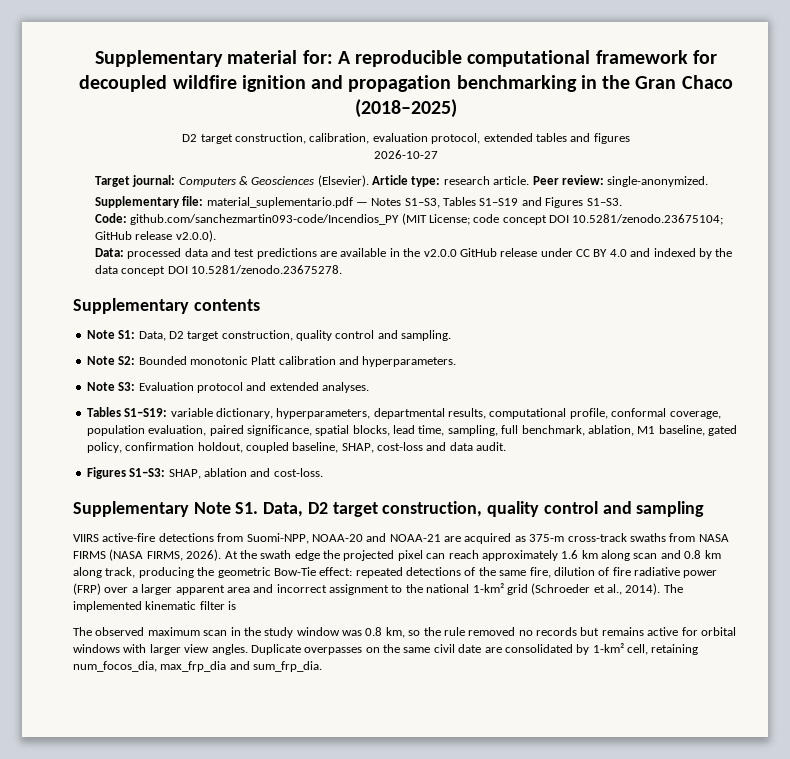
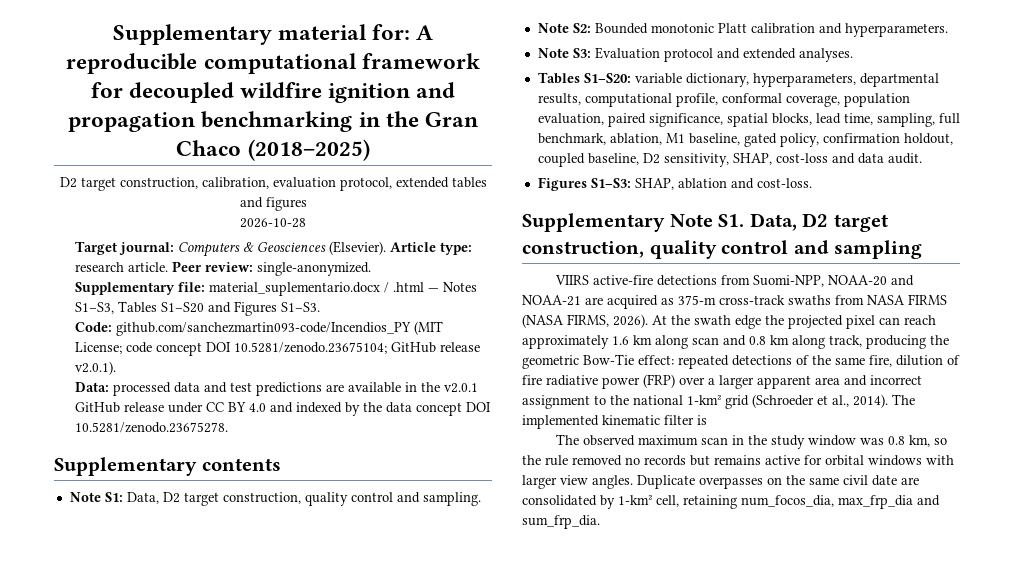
[374,150,438,159] 2026-10-27 -> [240,218,306,228] 2026-10-28
[206,197,353,208] material_suplementario.pdf -> [209,282,425,296] material_suplementario.docx / .html
[479,198,519,206] S1–S19 -> [161,302,205,313] S1–S20
[175,230,216,242] v2.0.0). -> [75,361,117,375] v2.0.1).
[423,249,457,257] v2.0.0 -> [444,383,479,393] v2.0.1
[124,408,168,417] S1–S19: -> [583,73,631,83] S1–S20:
(339, 447) none -> [642,153,729,167] D2 sensitivity,

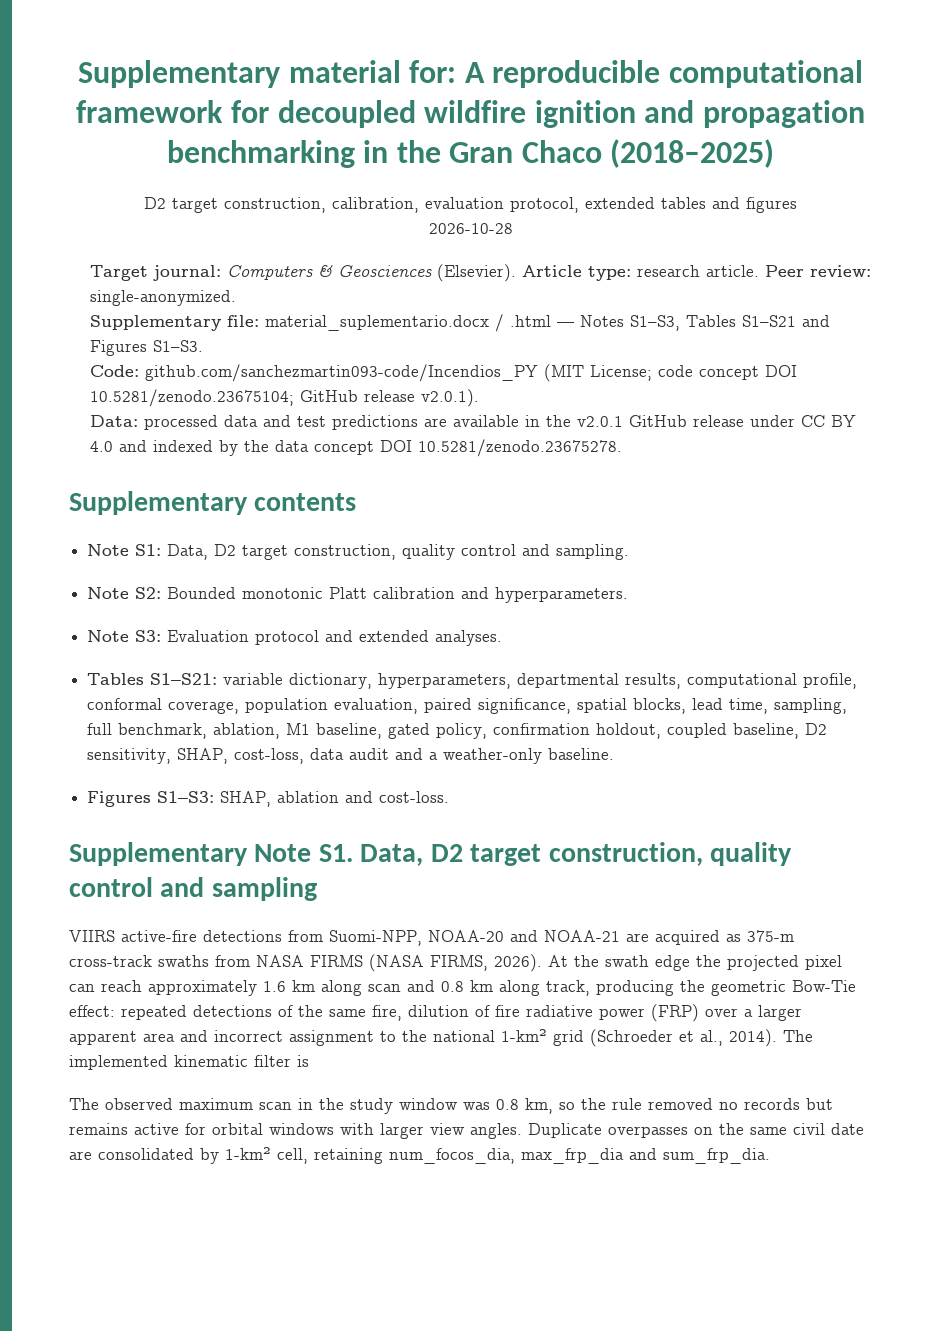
[161,302,205,313] S1–S20 -> [742,315,797,327] S1–S21
[583,73,631,83] S1–S20: -> [150,673,218,685] S1–S21:
[775,153,922,164] cost-loss and data audit. -> [234,748,615,764] cost-loss, data audit and a weather-only baseline.

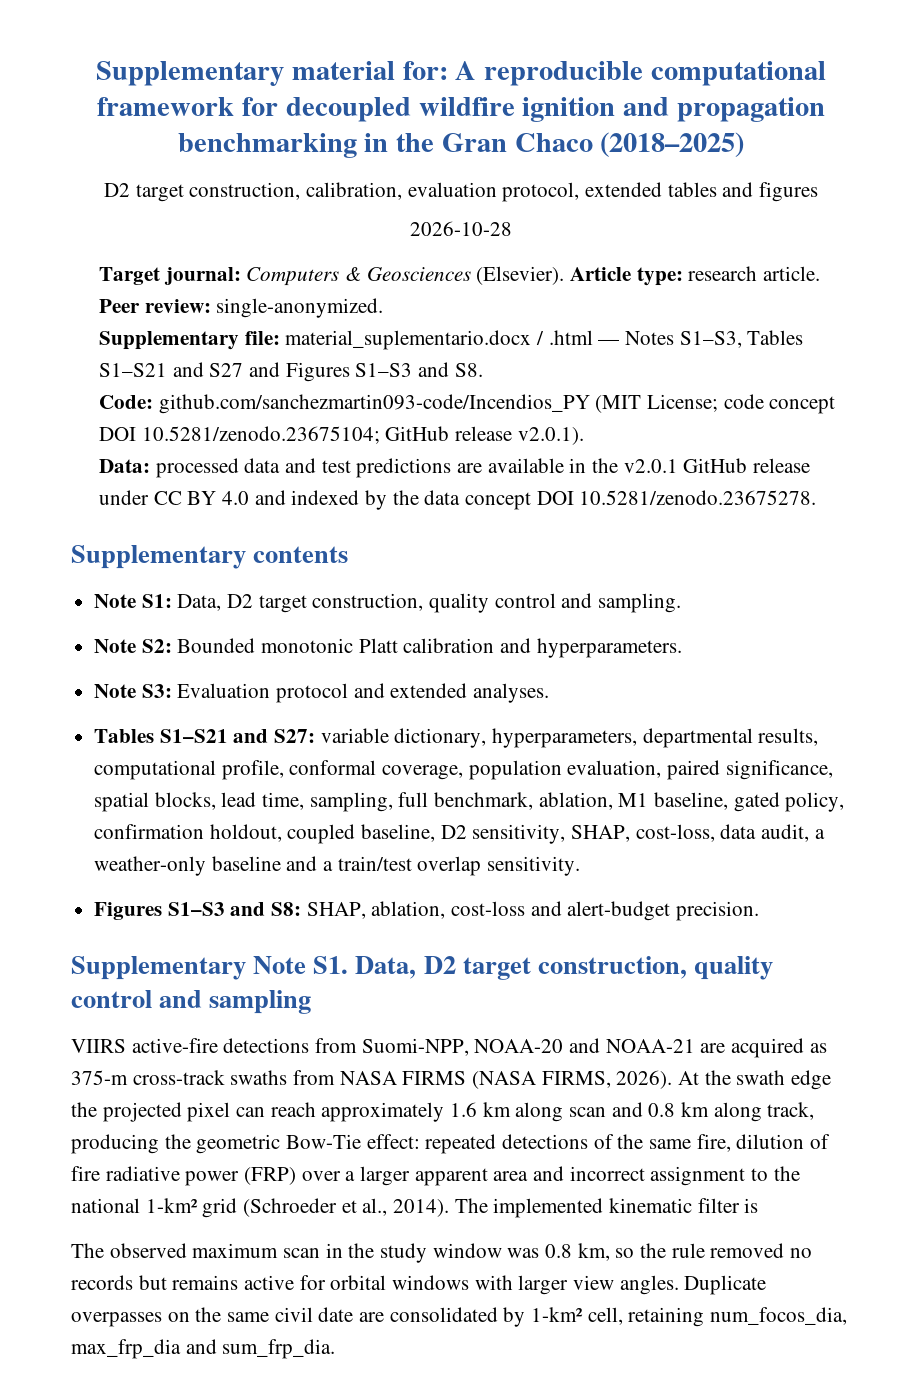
[90,340,204,356] Figures S1–S3. -> [209,362,483,382] S27 and Figures S1–S3 and S8.
[150,673,218,685] S1–S21: -> [159,729,316,743] S1–S21 and S27:
[349,748,615,764] [87,791,450,807] audit and a weather-only baseline. // Figures S1–S3: SHAP, ablation and cost-loss. -> [761,824,825,842] [94,856,581,876] [94,901,760,921] audit, a weather-only baseline and a train/test overlap sensitivity. // Figures S1–S3 and S8: SHAP, ablation, cost-loss and alert-budget precision.

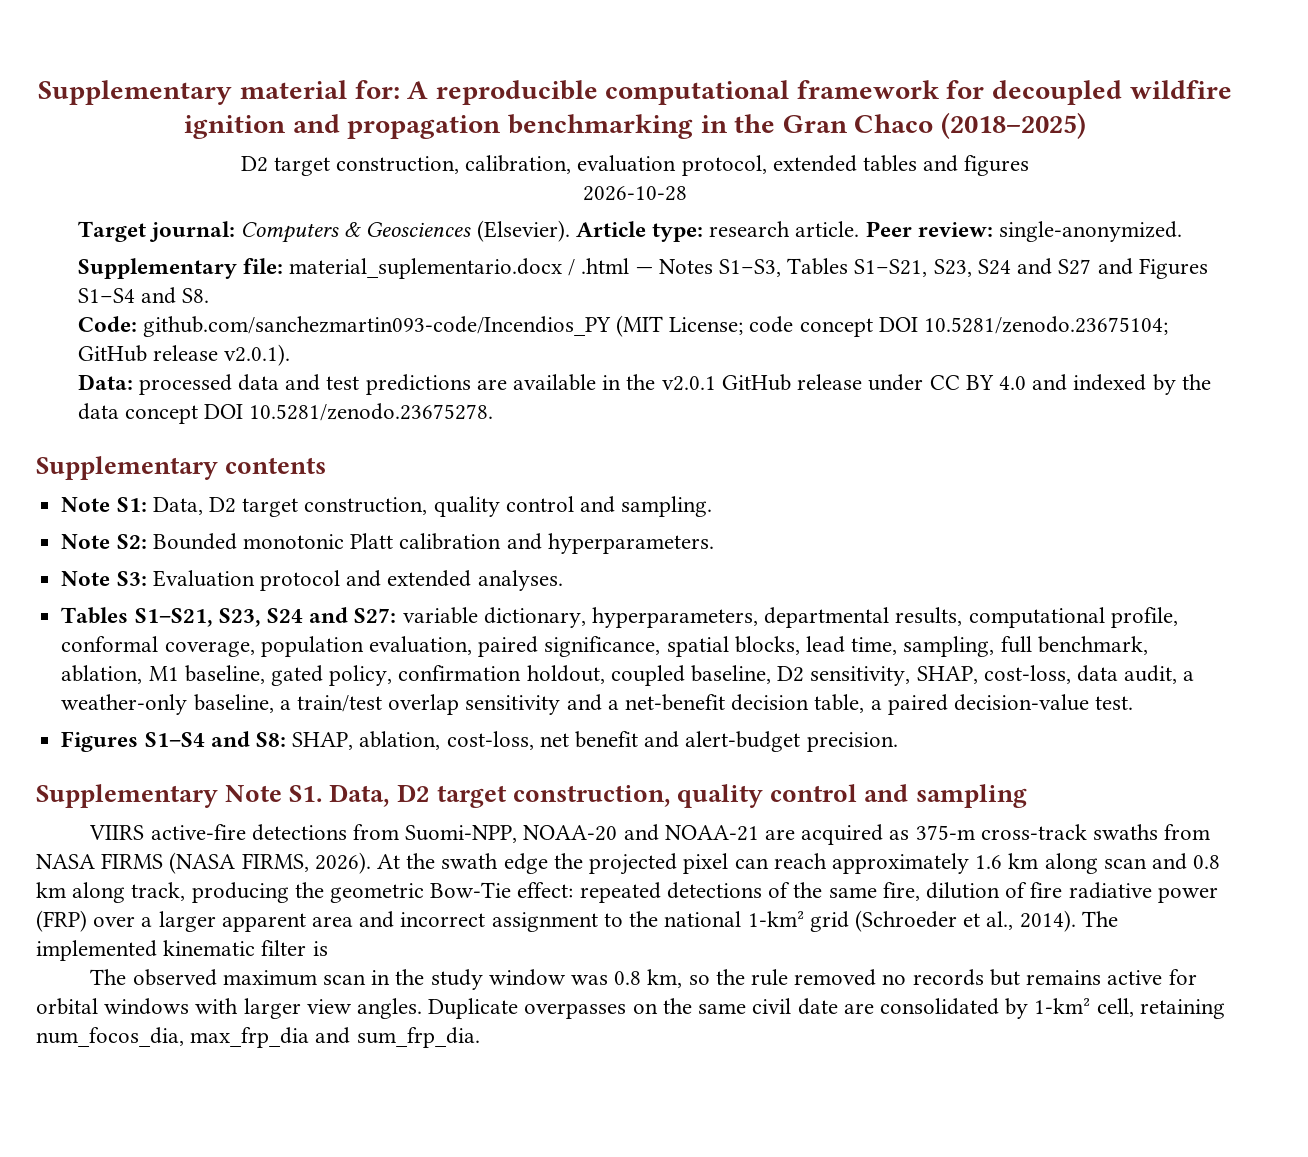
[98,363,167,377] S1–S21 -> [854,259,1011,277] S1–S21, S23, S24
[355,363,413,377] S1–S3 -> [77,288,135,303] S1–S4
[159,729,228,743] S1–S21 -> [134,608,303,627] S1–S21, S23, S24
[211,856,318,871] baseline and -> [193,694,274,713] baseline,
[487,856,581,876] [94,902,225,920] sensitivity. // Figures S1–S3 -> [465,694,1134,715] [61,731,205,752] sensitivity and a net-benefit decision table, a paired decision-value test. // Figures S1–S4
[451,901,526,916] cost-loss -> [446,731,638,750] cost-loss, net benefit

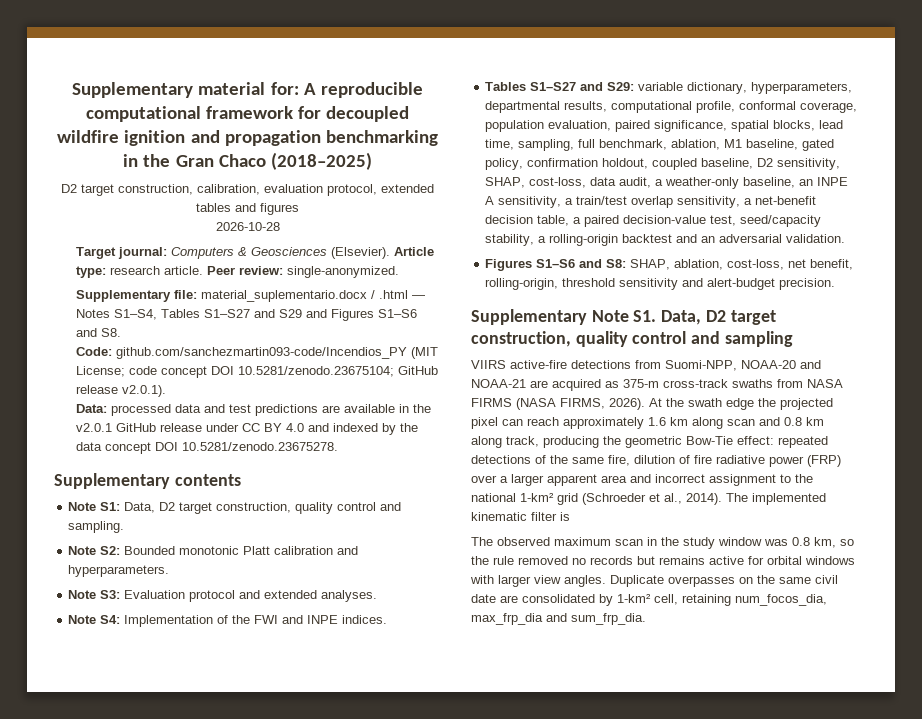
[719,258,1092,277] S1–S3, Tables S1–S21, S23, S24 and S27 -> [113,309,302,320] S1–S4, Tables S1–S27 and S29
[77,288,135,303] S1–S4 -> [377,309,417,318] S1–S6
[61,607,397,627] Tables S1–S21, S23, S24 and S27: -> [68,615,388,627] [485,82,635,91] Note S4: Implementation of the FWI and INPE indices. // Tables S1–S27 and S29:
(274, 703) none -> [799,177,849,186] [485,196,562,208] an INPE A sensitivity,
[465,694,602,715] sensitivity and -> [677,196,741,208] sensitivity,
[1095,696,1134,710] [61,731,205,752] test. // Figures S1–S4 -> [710,215,822,227] [485,234,846,246] [485,259,576,271] test, seed/capacity stability, a rolling-origin backtest and an adversarial validation. // Figures S1–S6
[574,731,638,748] benefit -> [810,259,854,270] [485,278,679,290] benefit, rolling-origin, threshold sensitivity

